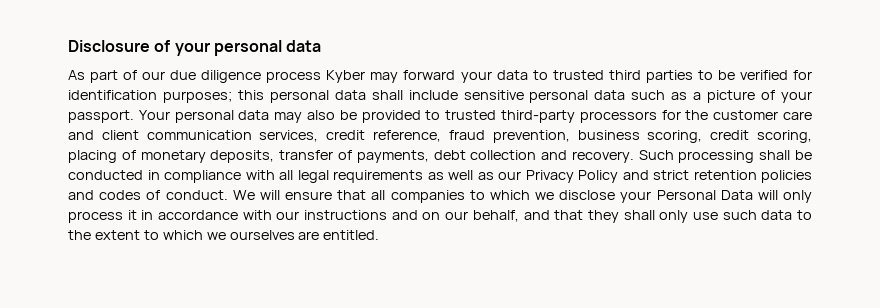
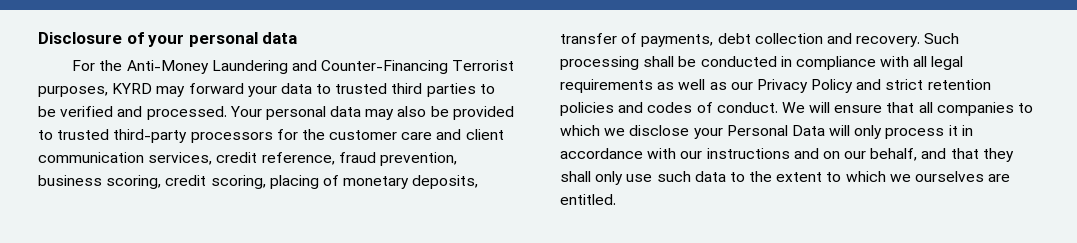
[68,70,366,83] As part of our due diligence process Kyber -> [72,60,515,74] [38,83,153,97] For the Anti-Money Laundering and Counter-Financing Terrorist purposes, KYRD
[793,70,812,80] [68,90,812,103] [68,110,134,123] for identification purposes; this personal data shall include sensitive personal data such as a picture of your passport. -> [117,106,227,120] and processed.

